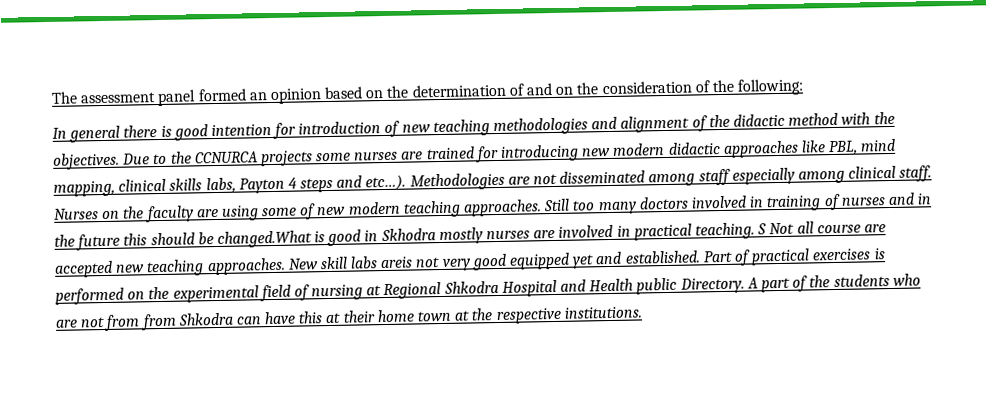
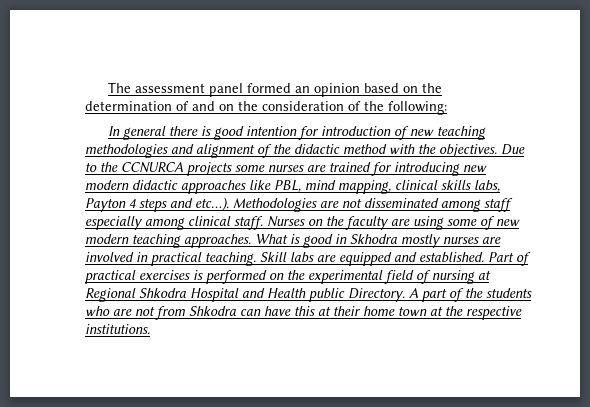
[543,192,933,215] [54,230,312,251] Still too many doctors involved in training of nurses and in the future this should be changed.What -> [255,234,288,244] What
[757,221,886,235] [54,252,595,278] S Not all course are accepted new teaching approaches. New skill labs areis not very good equipped yet -> [260,252,392,266] Skill labs are equipped
[139,313,177,331] from -> (186, 313) none

